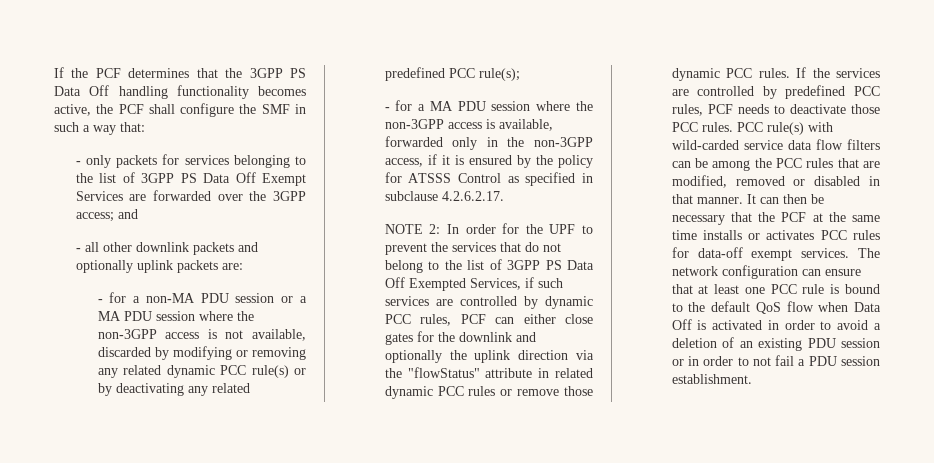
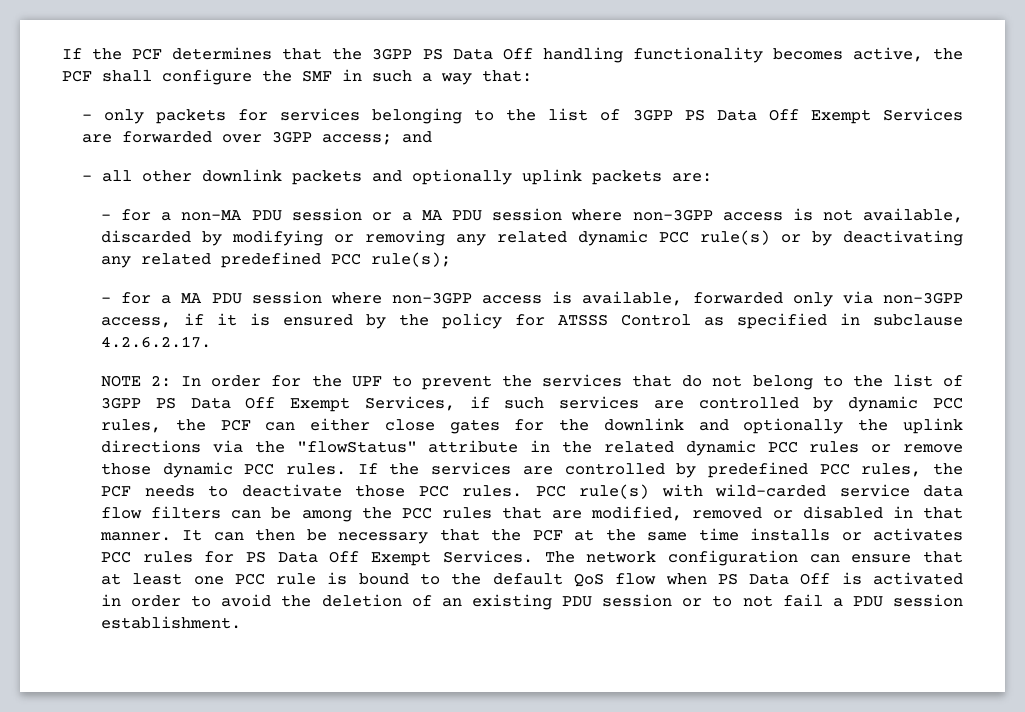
[249,191,267,201] the -> (262, 138) none
[236,311,254,321] the -> (623, 215) none
[576,101,593,111] the -> (382, 298) none
[486,137,525,147] in the -> [842,291,873,304] via
[408,278,466,291] Exempted -> [290,397,351,412] Exempt
(452, 320) none -> [175,419,206,431] the
[518,350,569,360] direction -> [101,440,202,453] directions
(550, 373) none -> [562,441,593,453] the
(703, 110) none -> [933,463,963,475] the
[697,247,850,261] data-off exempt services. -> [246,550,533,566] PS Data Off Exempt Services.
(849, 307) none -> [717,573,738,585] PS
[874,323,881,330] a -> [281,595,312,607] the
[687,356,734,366] in order -> (703, 602) none

